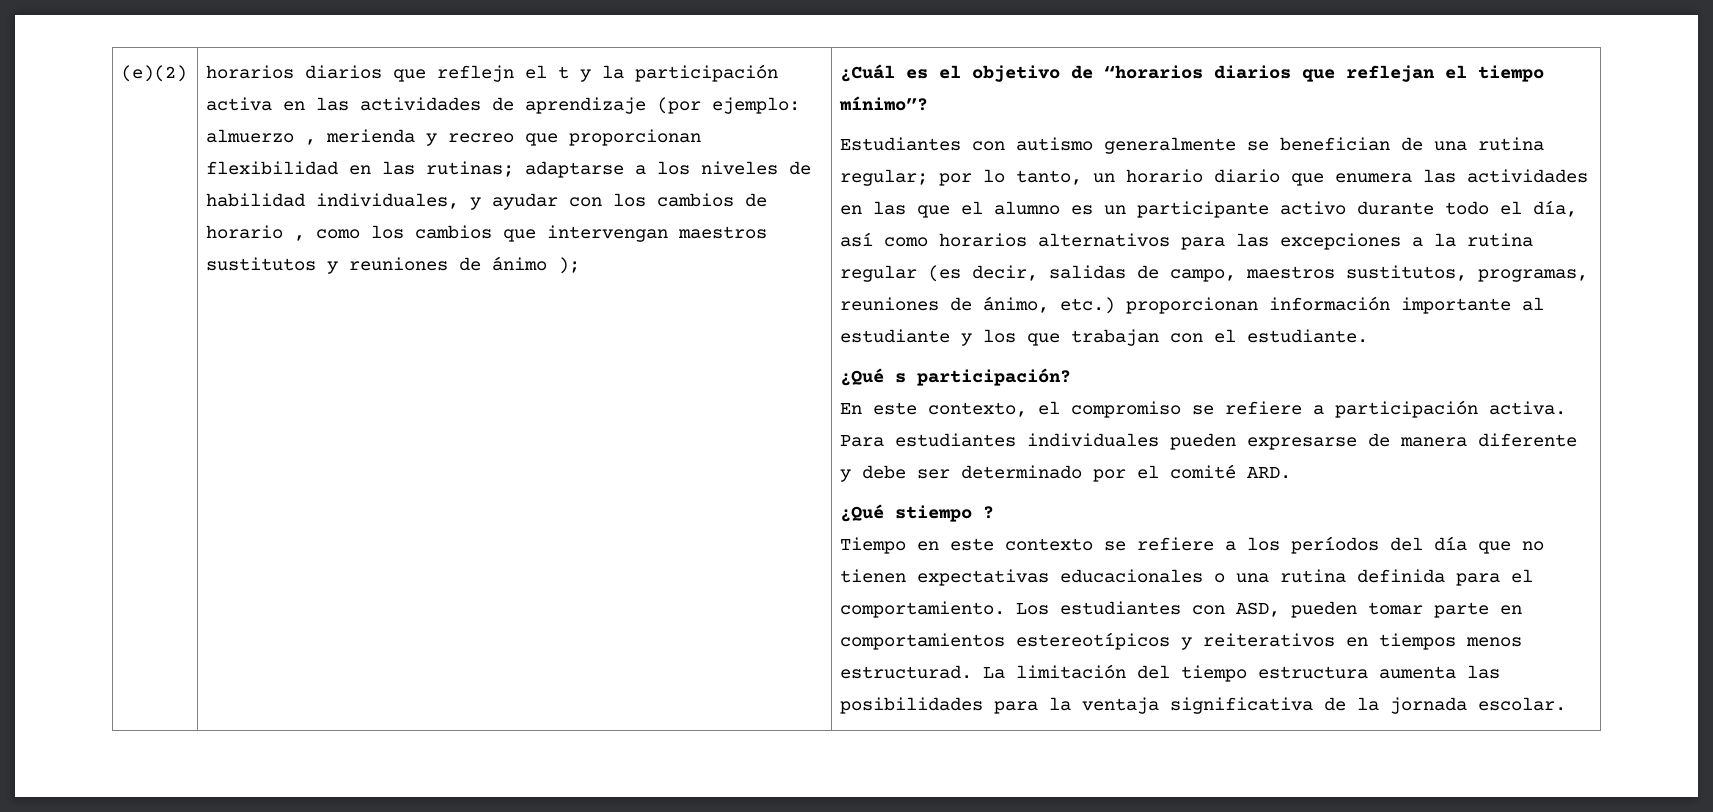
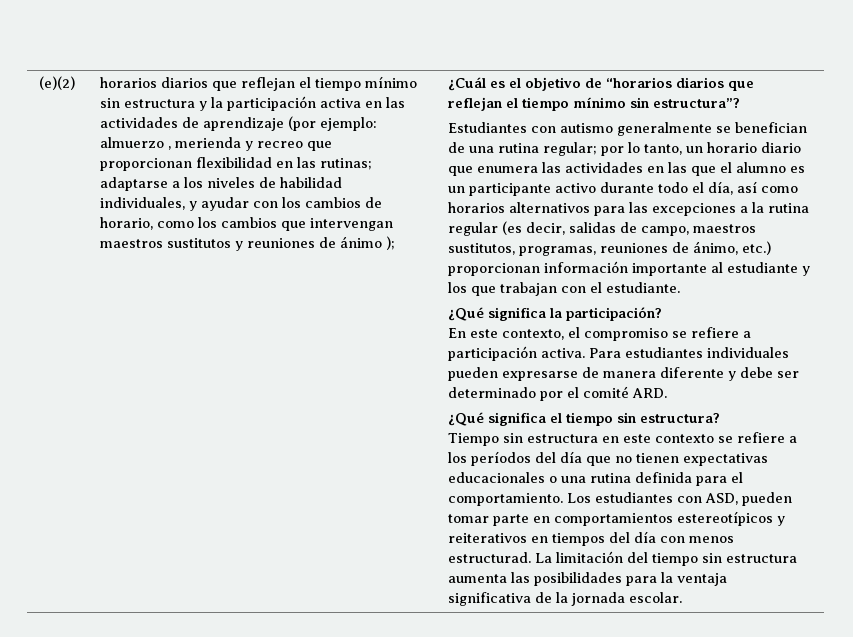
[437,65,570,82] reflejn el t -> [241,76,418,91] [100,98,196,108] reflejan el tiempo mínimo sin estructura
[206,225,306,241] horario , -> [100,217,154,230] horario,
[839,96,929,111] mínimo”? -> [573,97,741,108] mínimo sin estructura”?
[895,373,907,383] s -> [488,307,563,321] significa la
[895,505,995,522] stiempo ? -> [488,412,721,426] significa el tiempo sin estructura?
(907, 545) none -> [503,433,599,443] sin estructura
(1457, 641) none -> [609,531,686,543] del día con
(1248, 673) none -> [702,553,723,563] sin

